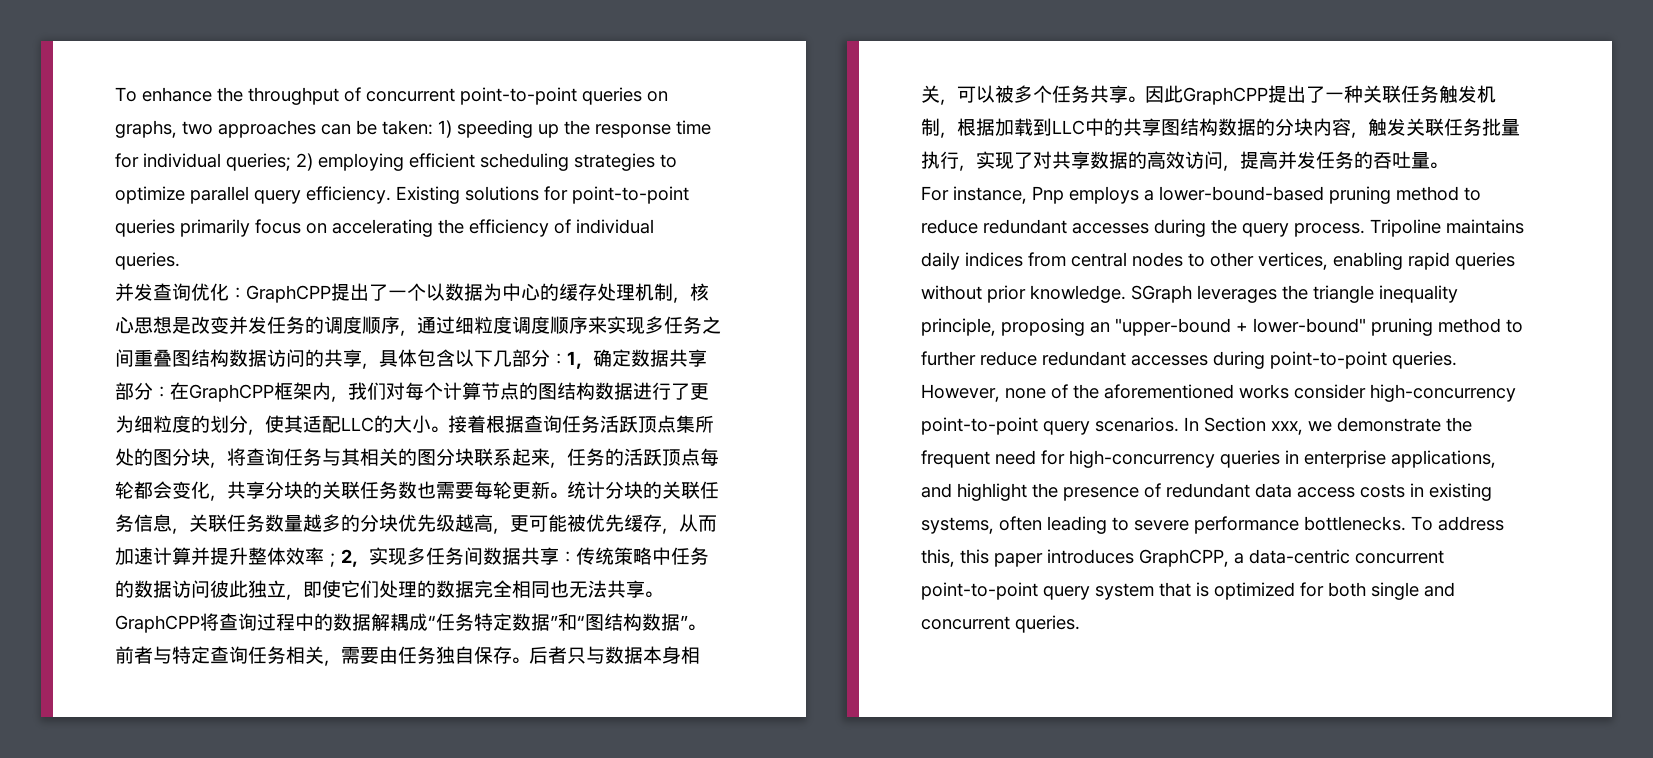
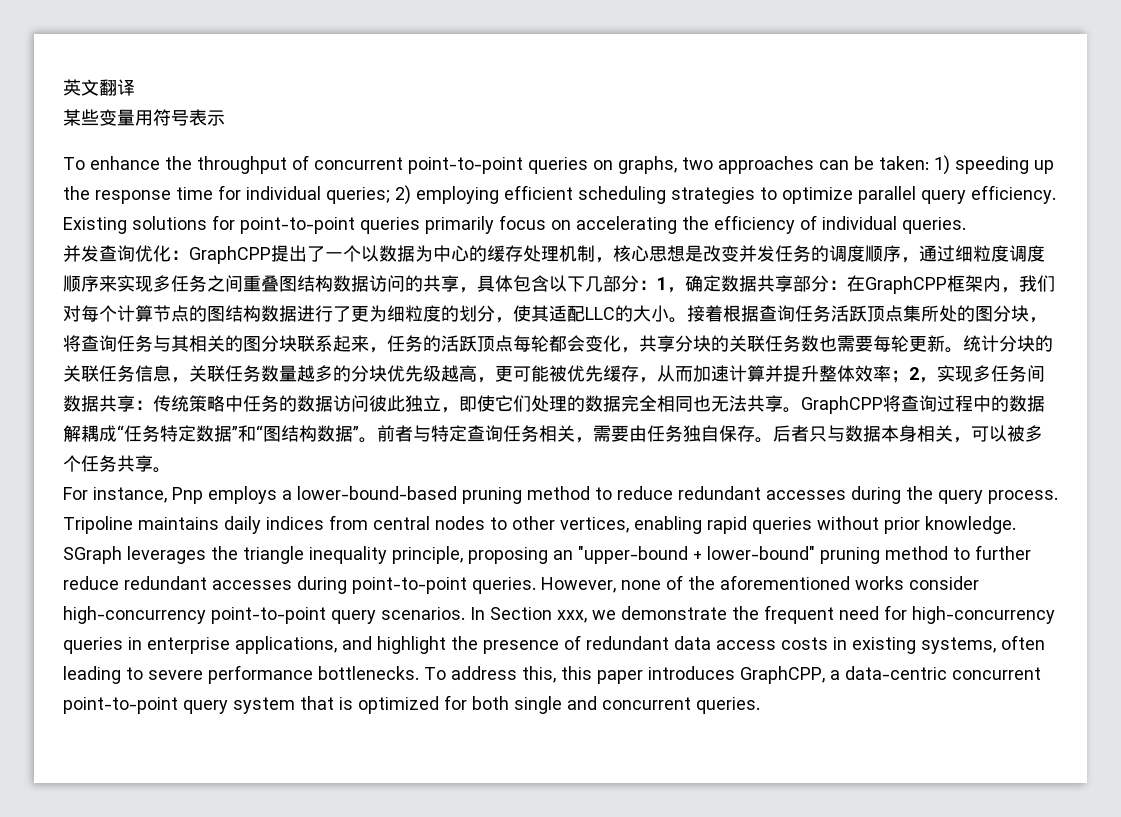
(115, 94) none -> [63,79,135,96] [63,109,225,126] 英文翻译 // 某些变量用符号表示 //
[1145,85,1496,105] [921,118,1520,138] [921,151,1447,171] 因此GraphCPP提出了一种关联任务触发机制，根据加载到LLC中的共享图结构数据的分块内容，触发关联任务批量执行，实现了对共享数据的高效访问，提高并发任务的吞吐量。 -> (171, 470) none

